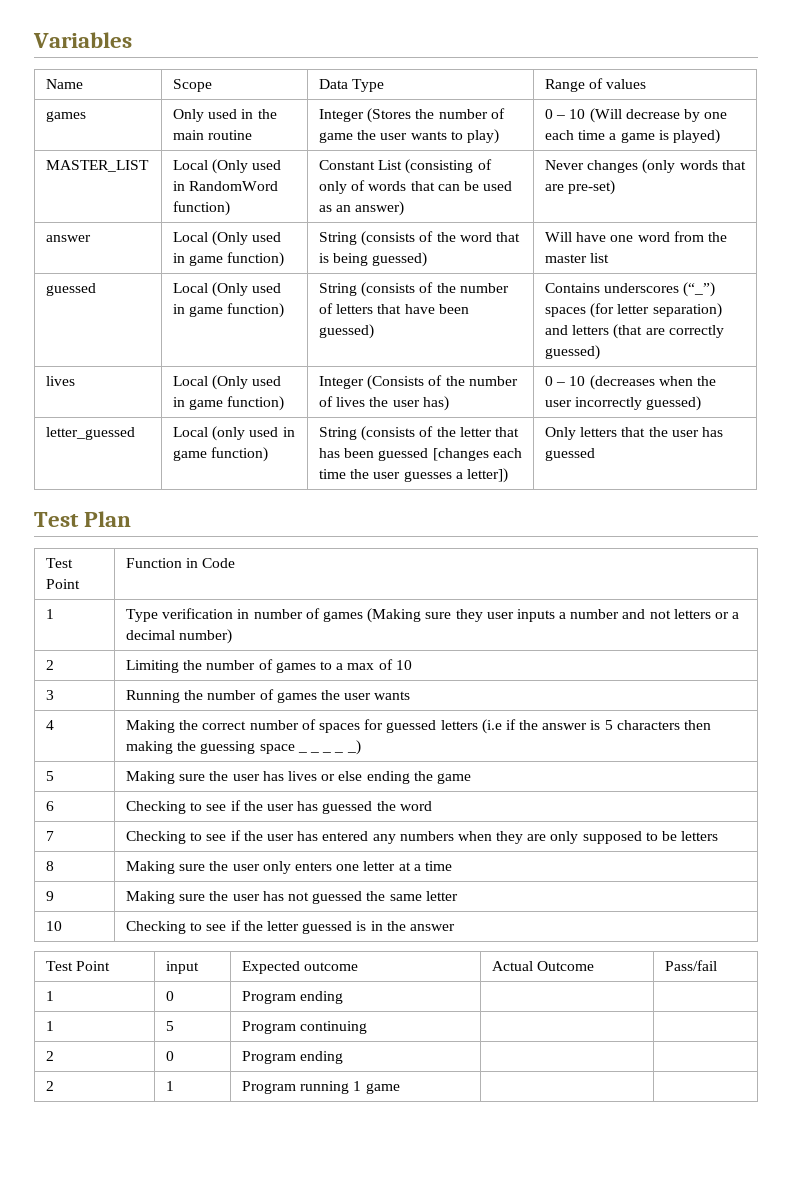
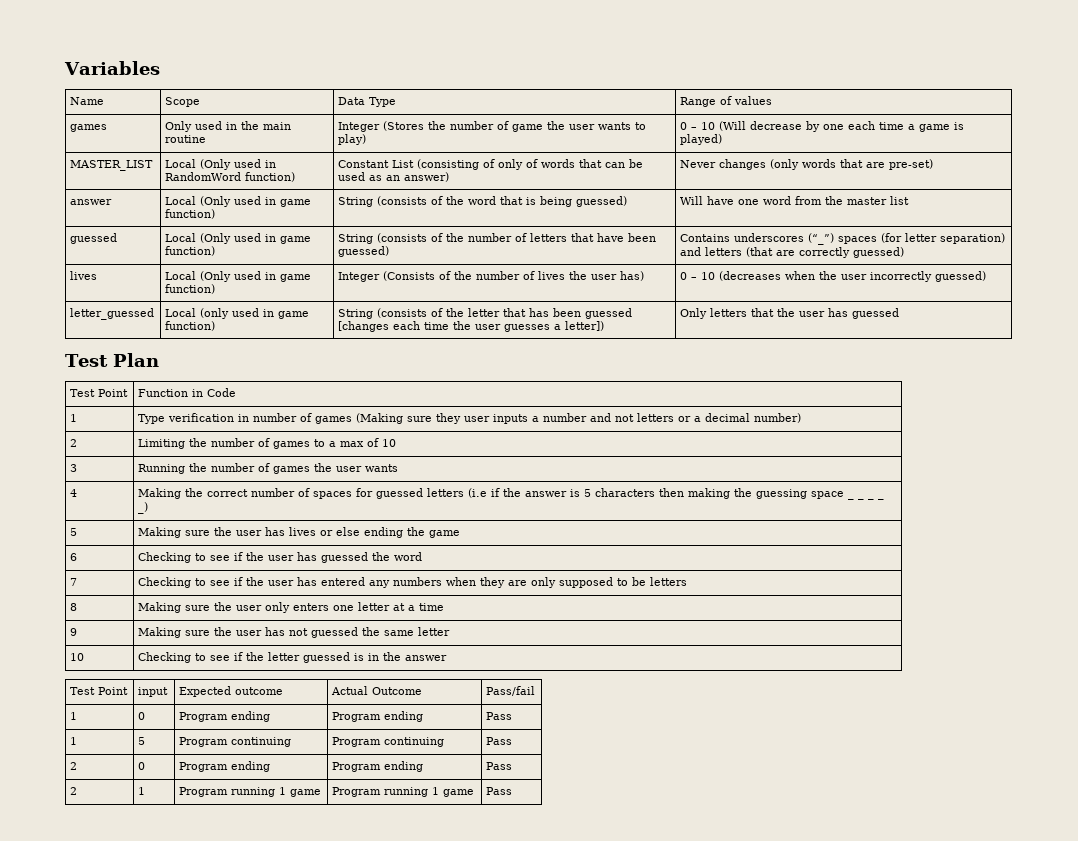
(344, 997) | -> [332,711,424,722] [486,712,513,720] Program ending | Pass
(368, 1027) | -> [332,737,445,747] [486,737,513,745] Program continuing | Pass
(344, 1057) | -> [332,761,424,772] [486,762,513,770] Program ending | Pass
(400, 1088) | -> [332,787,475,797] [486,787,513,795] Program running 1 game | Pass

